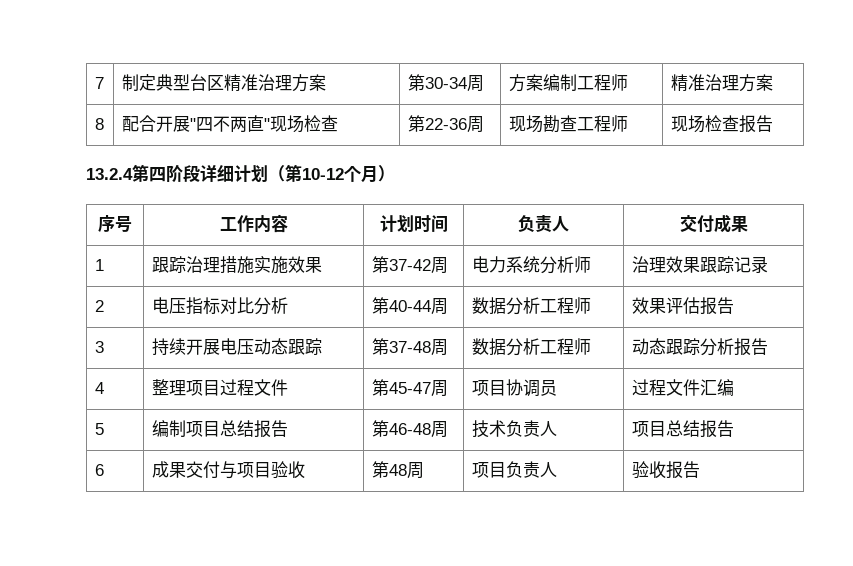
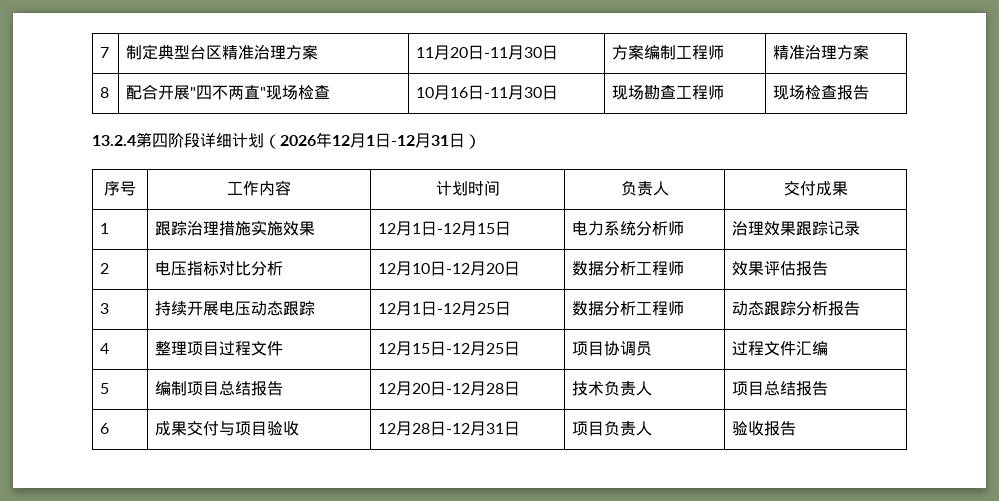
[407,74,484,92] 第30-34周 -> [416,45,559,60] 11月20日-11月30日
[407,115,484,133] 第22-36周 -> [416,85,559,100] 10月16日-11月30日
[285,164,378,183] 第10-12个月 -> [280,132,465,148] 2026年12月1日-12月31日
[371,256,448,274] 第37-42周 -> [378,221,512,236] 12月1日-12月15日
[371,297,448,315] 第40-44周 -> [378,261,521,276] 12月10日-12月20日
[371,338,448,356] 第37-48周 -> [378,301,512,316] 12月1日-12月25日
[371,379,448,397] 第45-47周 -> [378,341,521,356] 12月15日-12月25日
[371,420,448,438] 第46-48周 -> [378,381,521,396] 12月20日-12月28日
[371,461,424,479] 第48周 -> [378,421,521,436] 12月28日-12月31日

